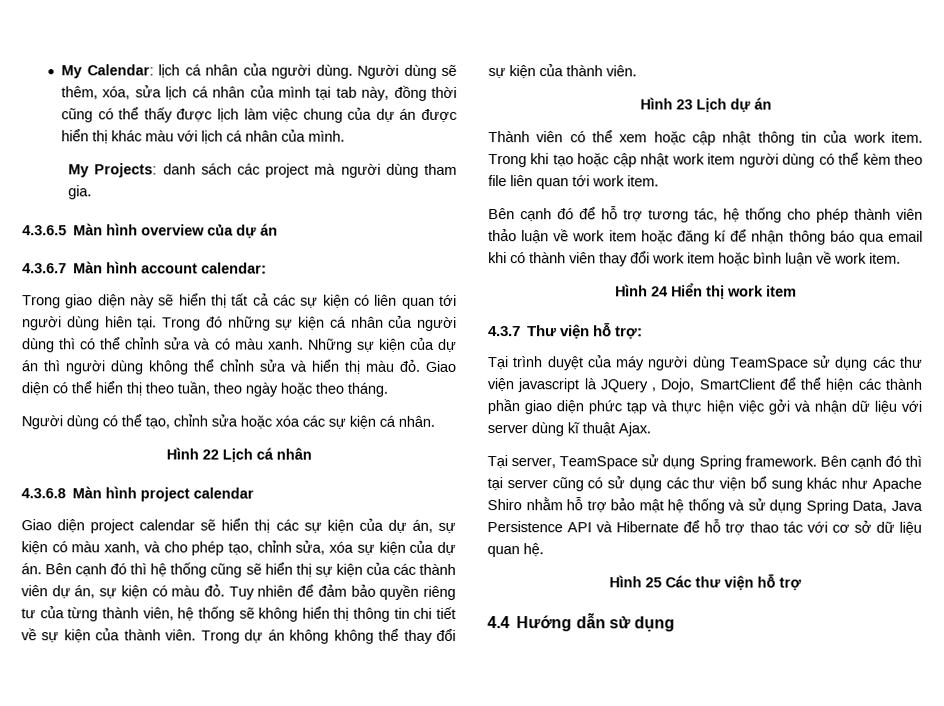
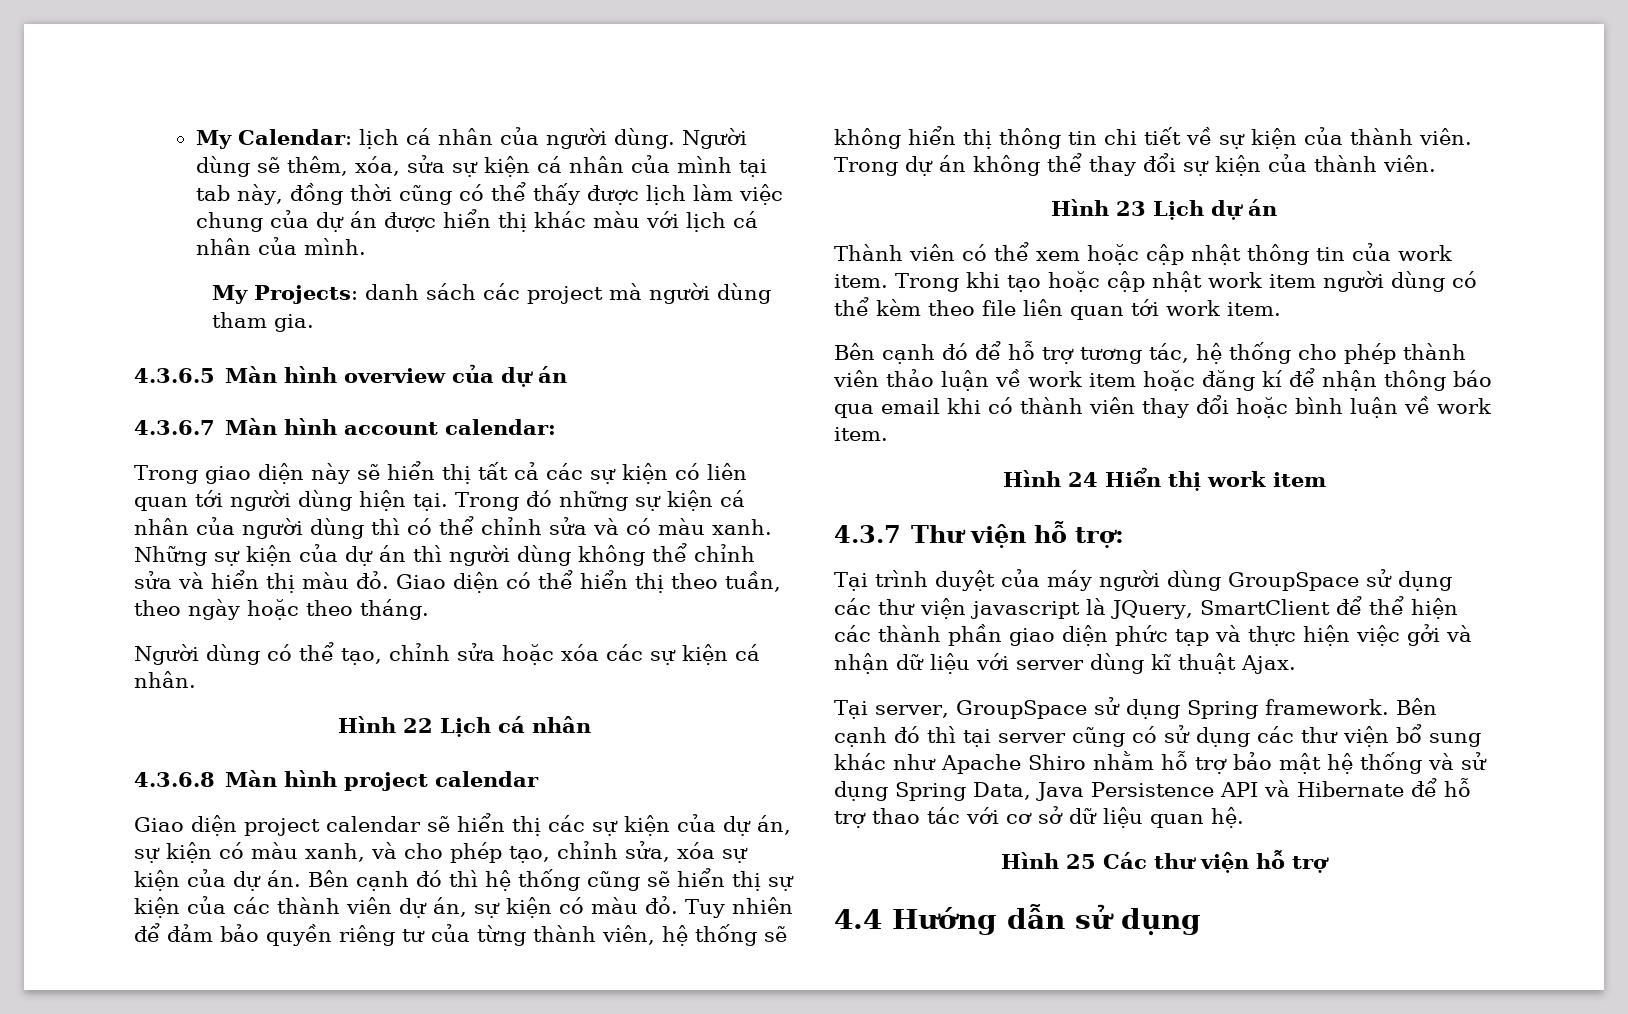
[165,86,188,100] lịch -> [451,156,530,177] sự kiện
[104,316,133,328] hiên -> [359,490,406,511] hiện
[333,629,374,644] không -> (1040, 165) none
[652,252,715,264] work item -> (1229, 404) none
[728,357,808,371] TeamSpace -> [1228,572,1359,591] GroupSpace
[599,378,695,393] JQuery , Dojo, -> [1111,600,1193,619] JQuery,
[559,456,639,470] TeamSpace -> [955,700,1087,719] GroupSpace

